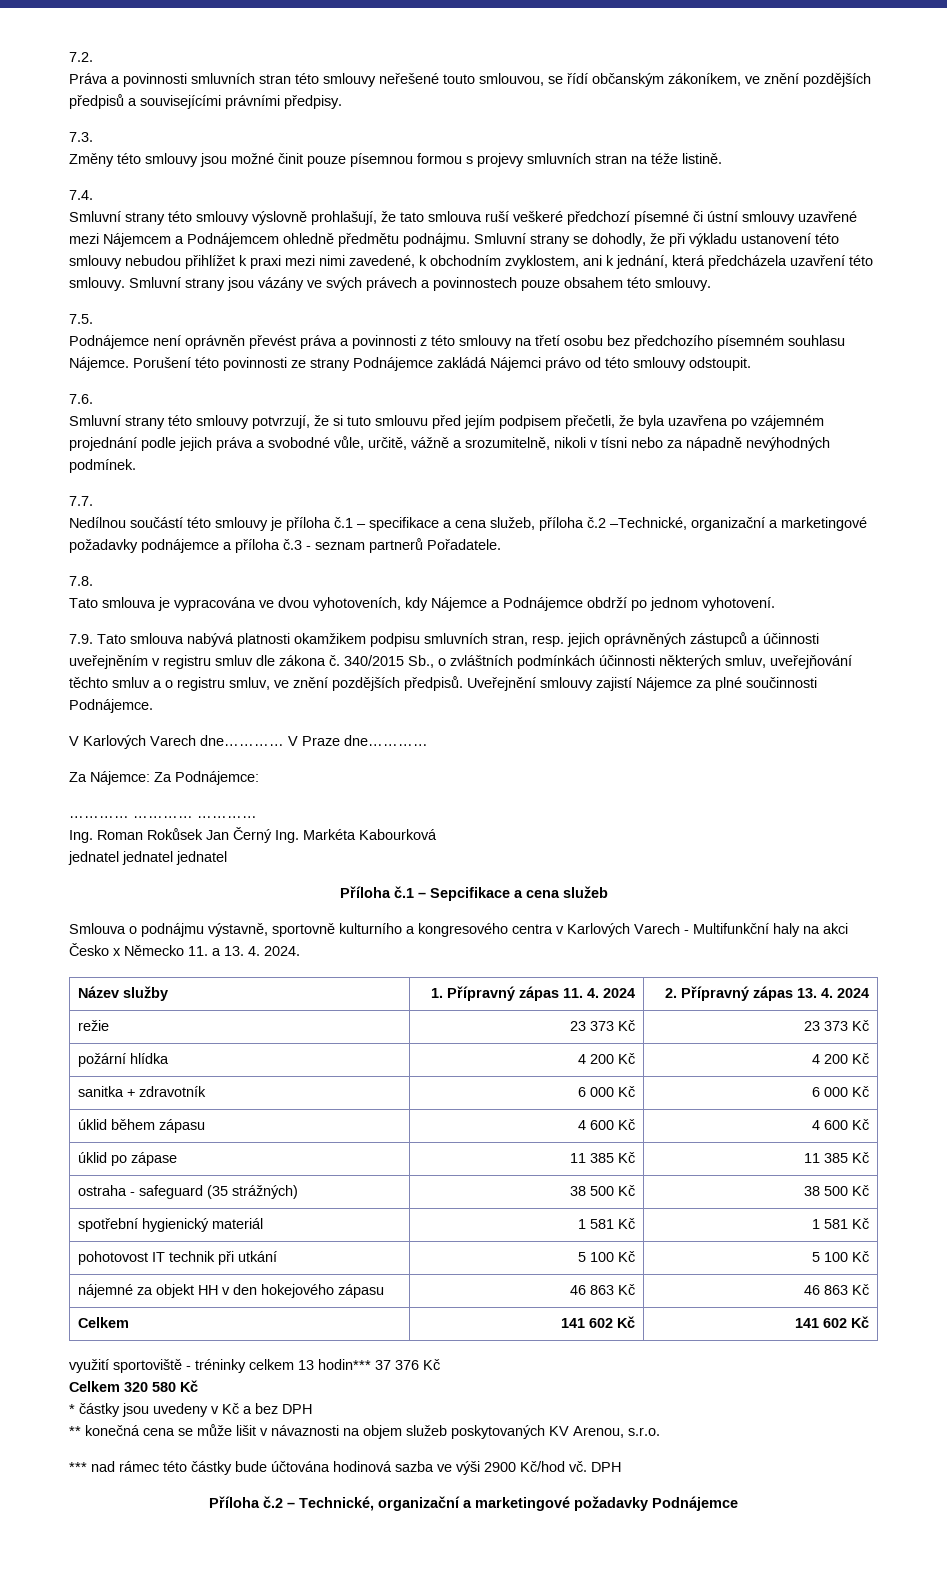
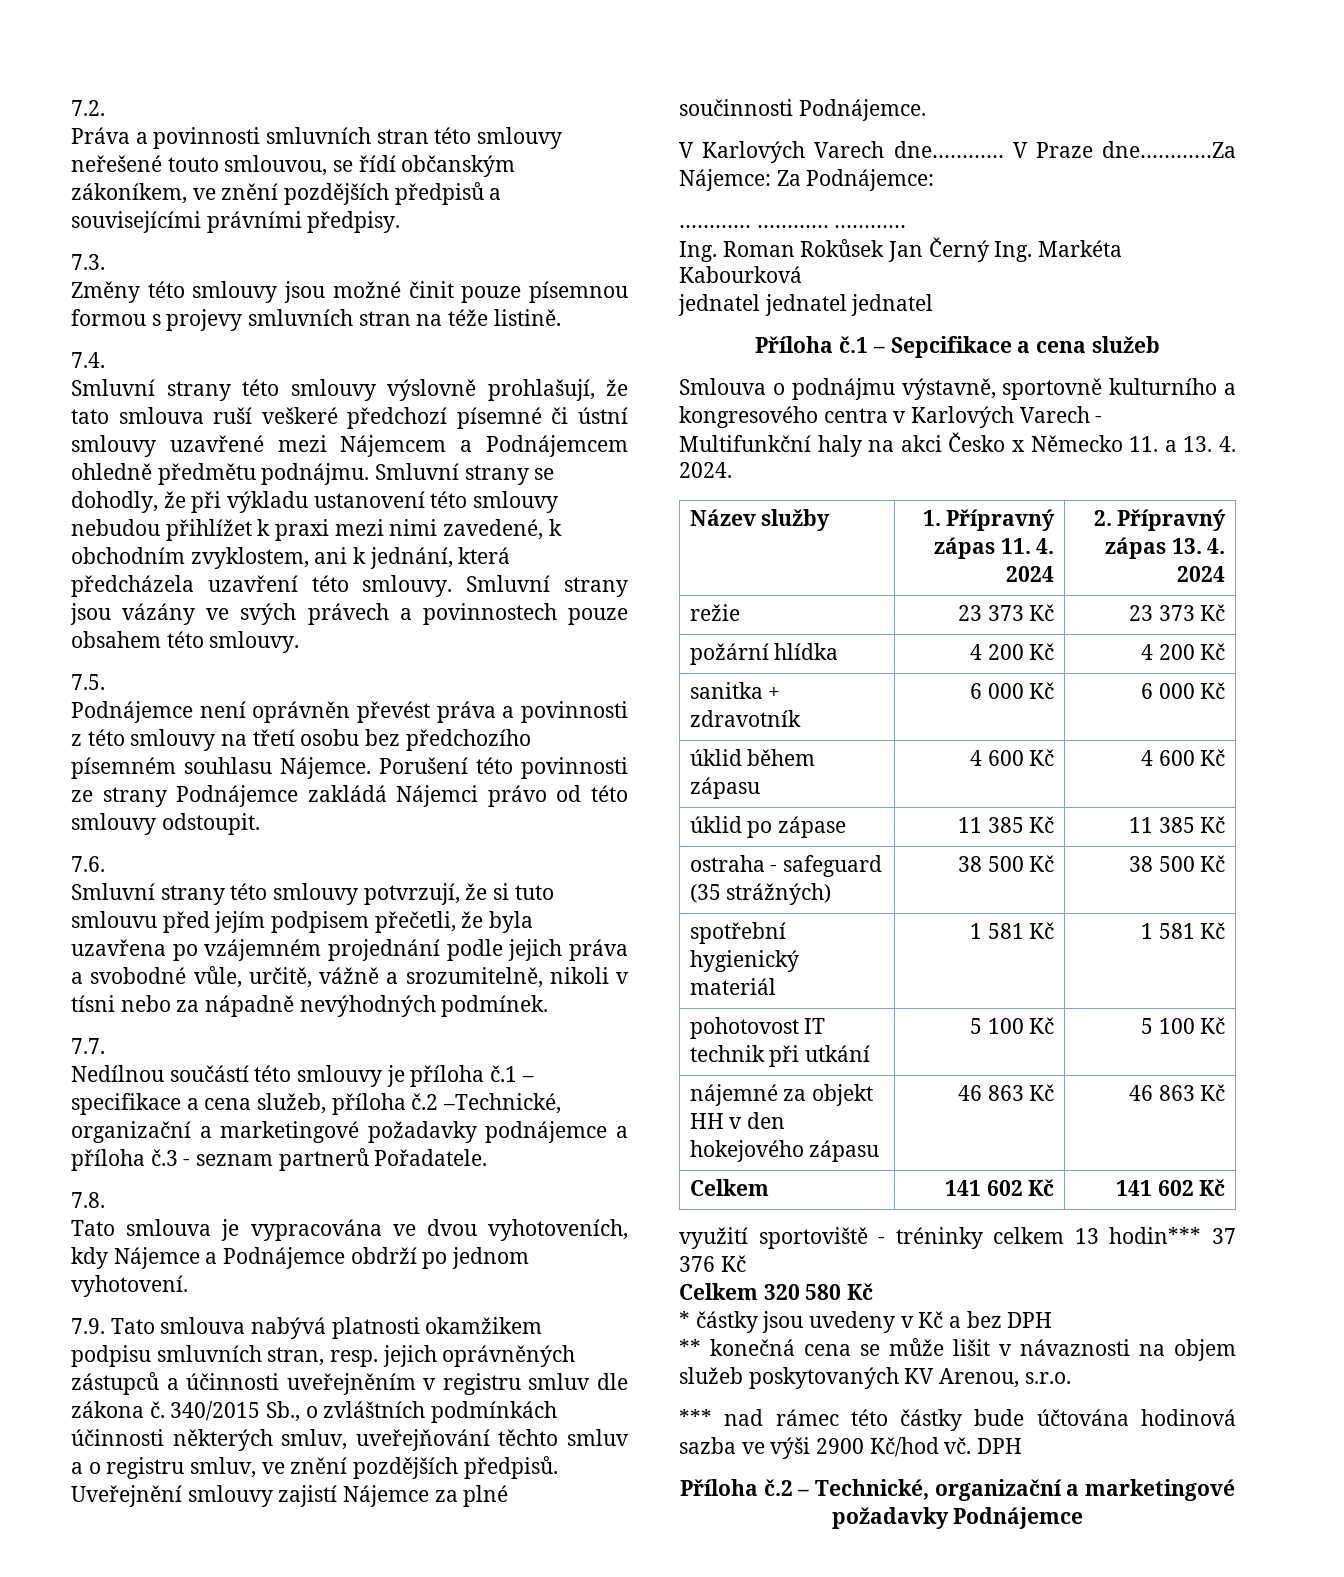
[344,735,428,746] [69,772,87,782] dne………… // Za -> [1102,141,1236,158] dne…………Za

